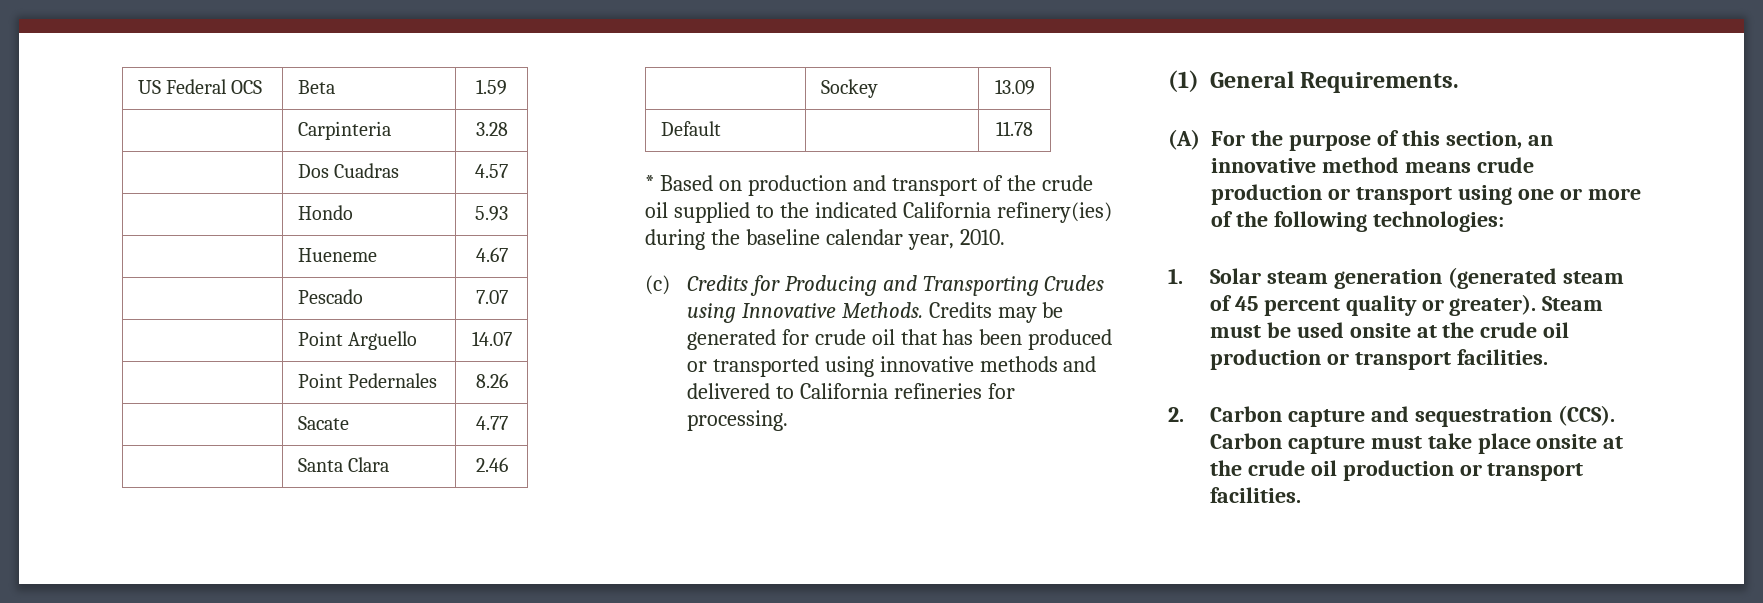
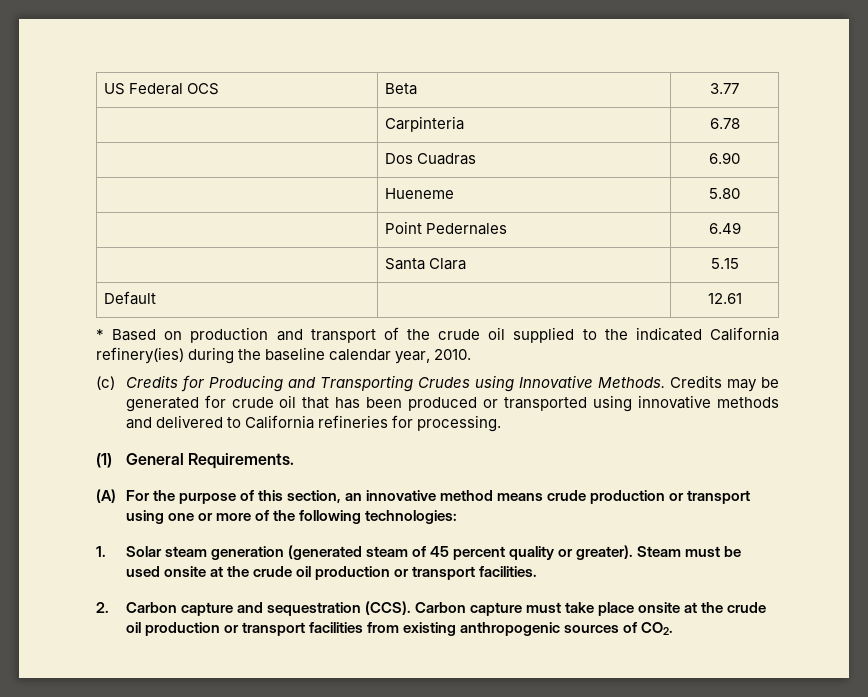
[476,79,507,95] 1.59 -> [710,83,739,94] 3.77
[475,122,508,136] 3.28 -> [709,118,740,129] 6.78
[475,164,508,178] [297,205,353,220] [475,206,508,221] [297,248,377,262] [475,247,508,262] [297,289,363,304] [475,290,508,304] [297,331,417,350] [471,331,512,346] 4.57 // | Hondo | 5.93 // | Hueneme | 4.67 // | Pescado | 7.07 // | Point Arguello | 14.07 -> [709,152,740,164] [385,188,455,199] [709,188,740,199] 6.90 // | Hueneme | 5.80
[475,373,508,388] [297,416,349,430] [475,416,508,430] 8.26 // | Sacate | 4.77 -> [708,222,741,234] 6.49
[475,457,508,472] [820,79,878,98] [994,79,1035,95] 2.46 // | Sockey | 13.09 -> [710,258,739,269] 5.15
[996,121,1033,136] 11.78 -> [707,293,742,304] 12.61
[1209,487,1301,503] facilities. -> [308,622,674,636] facilities from existing anthropogenic sources of CO2.

